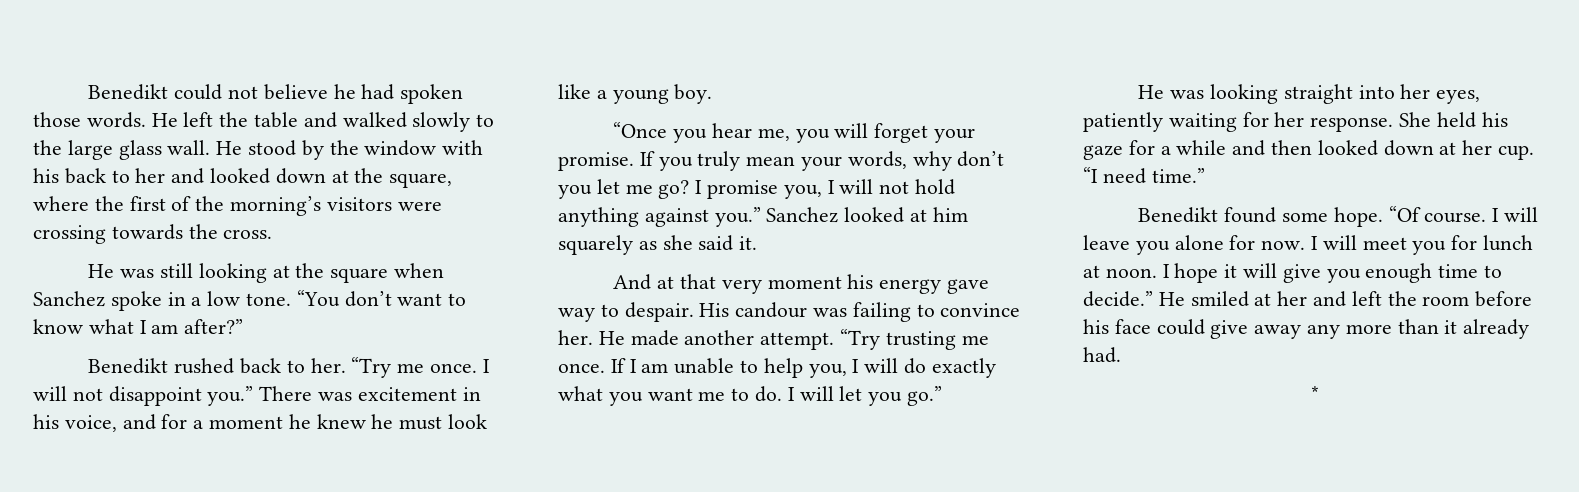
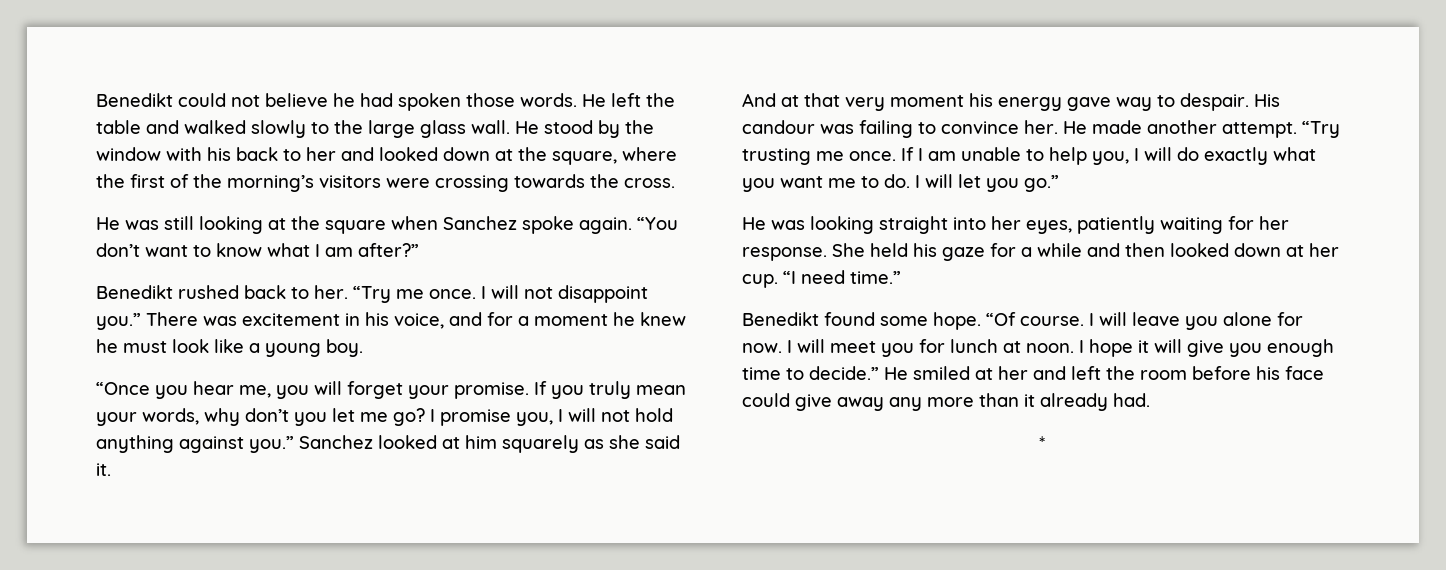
[167,291,292,306] in a low tone. -> [579,217,632,234] again.

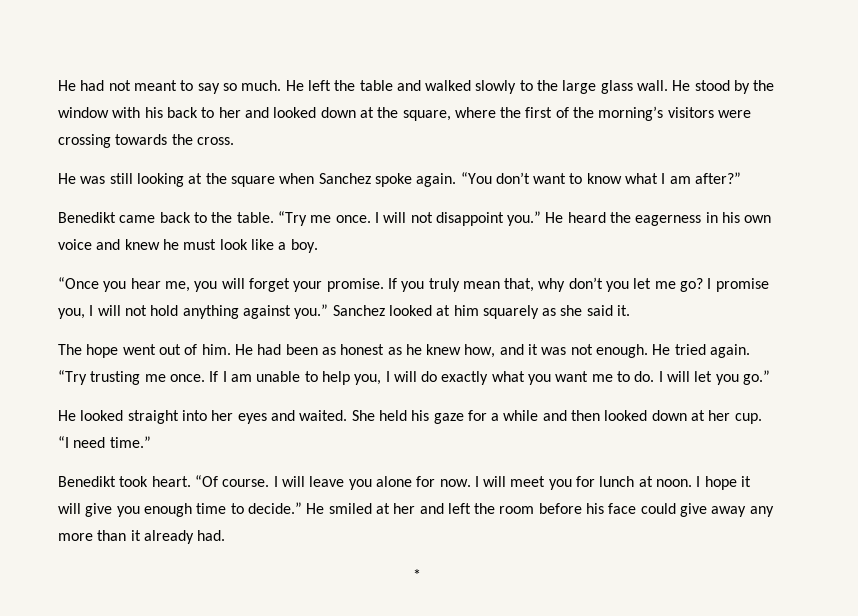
[96,93,577,111] Benedikt could not believe he had spoken those words. -> [58,80,282,94] He had not meant to say so much.
[178,285,348,299] rushed back to her. -> [119,212,274,223] came back to the table.
[146,312,635,329] There was excitement in his voice, and for a moment he -> [545,212,772,226] [58,239,121,250] He heard the eagerness in his own voice and
[265,343,321,357] young -> (287, 246) none
[96,408,199,426] your words, -> [504,278,535,292] that,
[742,93,1280,111] [742,120,1297,138] And at that very moment his energy gave way to despair. His candour was failing to convince her. He made another attempt. -> [58,344,751,358] The hope went out of him. He had been as honest as he knew how, and it was not enough. He tried again.
[771,216,874,234] was looking -> [80,410,124,421] looked
[1026,216,1289,234] [742,247,827,261] eyes, patiently waiting for her response. -> [237,410,348,424] eyes and waited.
[824,312,981,330] found some hope. -> [119,476,191,487] took heart.

